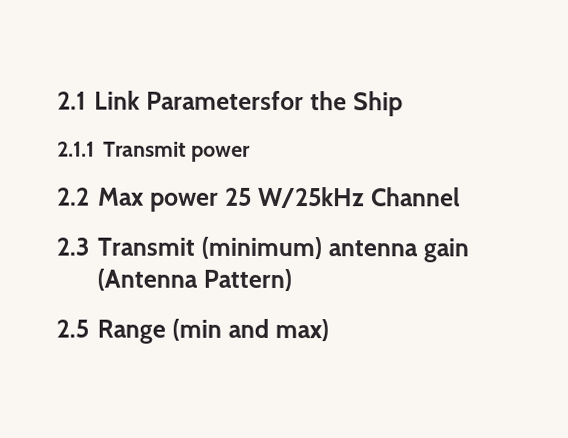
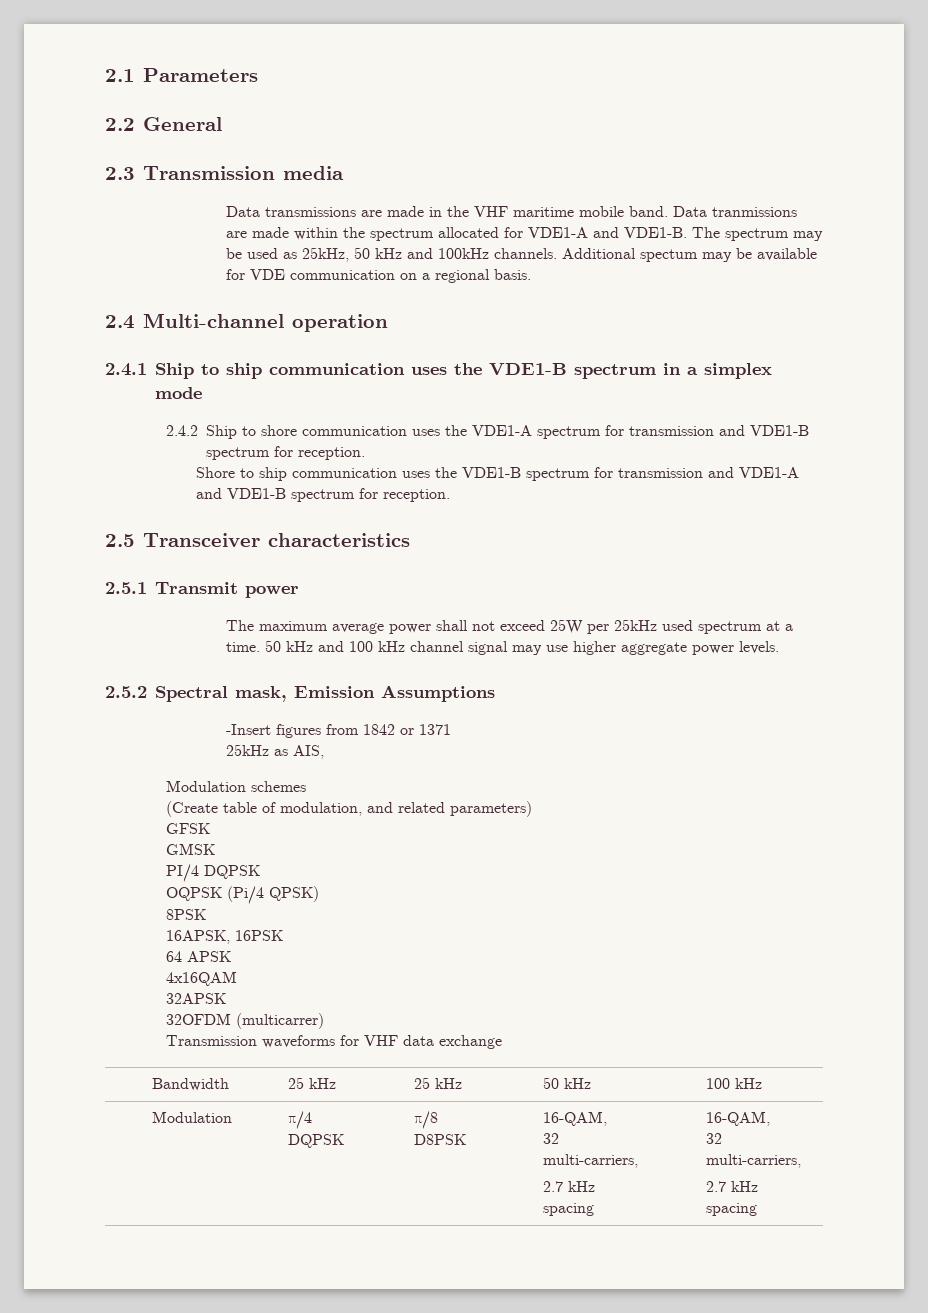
[94,90,403,117] [57,141,252,162] [57,186,462,212] [56,236,469,263] [97,268,292,292] [56,318,329,344] Link Parametersfor the Ship // 2.1.1 Transmit power // 2.2 Max power 25 W/25kHz Channel // 2.3 Transmit (minimum) antenna gain (Antenna Pattern) // 2.5 Range (min and max) -> [143,68,258,82] [105,117,222,131] [105,166,344,180] [226,206,798,217] [226,227,824,241] [226,247,818,262] [226,269,532,283] [105,313,388,332] [105,363,772,379] [155,387,202,399] [165,425,809,439] [205,446,365,460] [195,467,799,481] [195,488,450,502] [105,533,410,547] [105,582,299,598] [226,619,794,634] [226,640,780,655] [105,685,495,702] [226,724,452,738] [226,744,325,759] [165,780,306,792] [165,801,532,817] [165,823,210,834] [165,843,215,855] [165,864,260,882] [165,886,319,904] [165,909,206,920] [165,930,283,944] [165,951,231,962] [165,971,237,986] [165,993,226,1004] [165,1013,324,1029] [165,1035,502,1049] [151,1078,229,1091] [287,1077,336,1089] [413,1077,462,1089] [542,1077,591,1089] [705,1078,762,1089] [151,1111,232,1123] [287,1111,312,1129] [287,1134,344,1148] [413,1111,438,1129] [413,1134,466,1145] [542,1111,607,1126] [542,1133,559,1144] [542,1154,638,1168] [542,1181,595,1192] [542,1203,594,1216] [705,1111,770,1126] [705,1133,722,1144] [705,1154,801,1168] [705,1181,758,1192] [705,1203,757,1216] Parameters // 2.2 General // 2.3 Transmission media // Data transmissions are made in the VHF maritime mobile band. Data tranmissions are made within the spectrum allocated for VDE1-A and VDE1-B. The spectrum may be used as 25kHz, 50 kHz and 100kHz channels. Additional spectum may be available for VDE communication on a regional basis. // 2.4 Multi-channel operation // 2.4.1 Ship to ship communication uses the VDE1-B spectrum in a simplex mode // 2.4.2 Ship to shore communication uses the VDE1-A spectrum for transmission and VDE1-B spectrum for reception. // Shore to ship communication uses the VDE1-B spectrum for transmission and VDE1-A and VDE1-B spectrum for reception. // 2.5 Transceiver characteristics // 2.5.1 Transmit power // The maximum average power shall not exceed 25W per 25kHz used spectrum at a time. 50 kHz and 100 kHz channel signal may use higher aggregate power levels. // 2.5.2 Spectral mask, Emission Assumptions // -Insert figures from 1842 or 1371 // 25kHz as AIS, // Modulation schemes // (Create table of modulation, and related parameters) // GFSK // GMSK // PI/4 DQPSK // OQPSK (Pi/4 QPSK) // 8PSK // 16APSK, 16PSK // 64 APSK // 4x16QAM // 32APSK // 32OFDM (multicarrer) // Transmission waveforms for VHF data exchange // Bandwidth | 25 kHz | 25 kHz | 50 kHz | 100 kHz // Modulation | π/4 DQPSK | π/8 D8PSK | 16-QAM, // 32 multi-carriers, // 2.7 kHz spacing | 16-QAM, // 32 multi-carriers, // 2.7 kHz spacing

